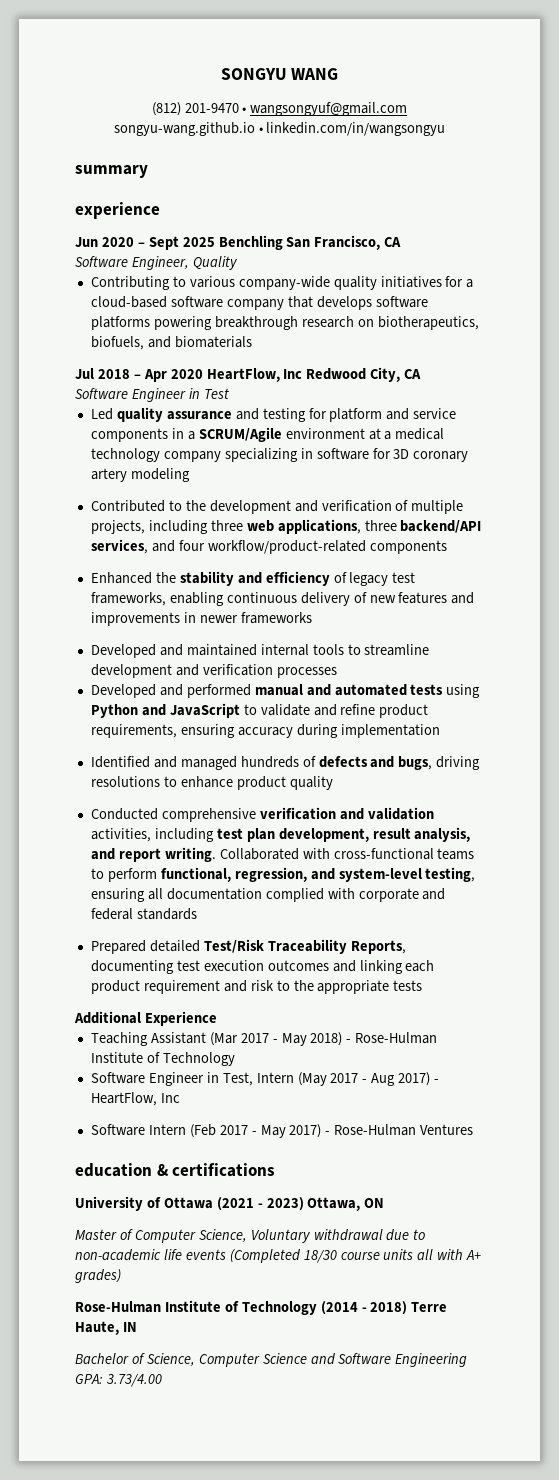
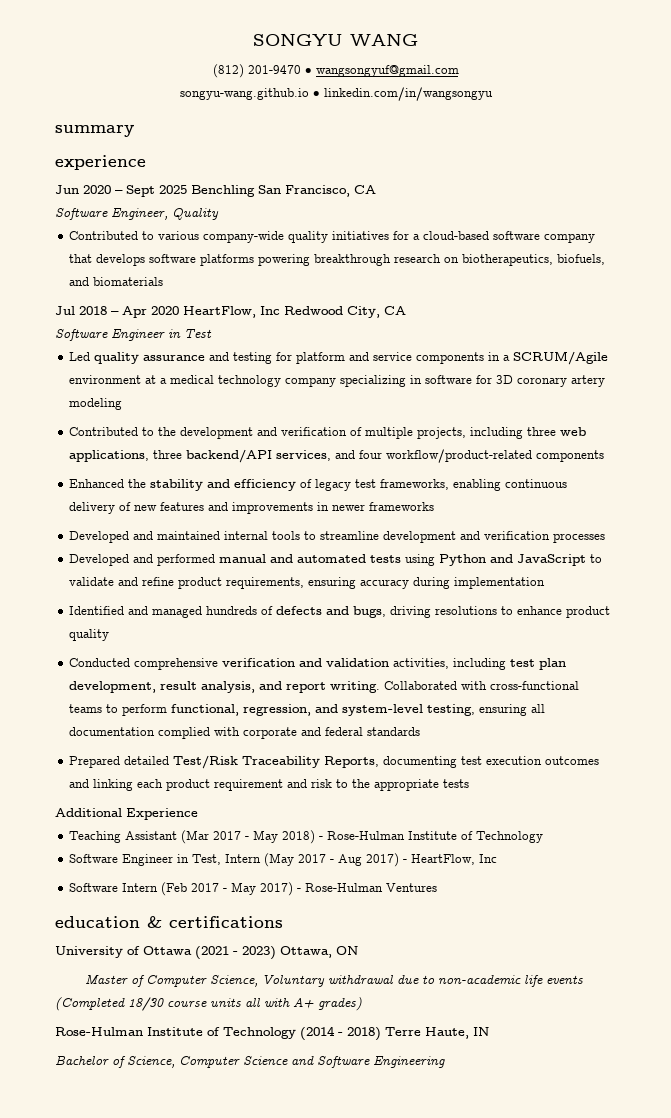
[90,276,170,290] Contributing -> [69,231,139,240] Contributed
[75,1374,162,1387] GPA: 3.73/4.00 -> (445, 1062) none

